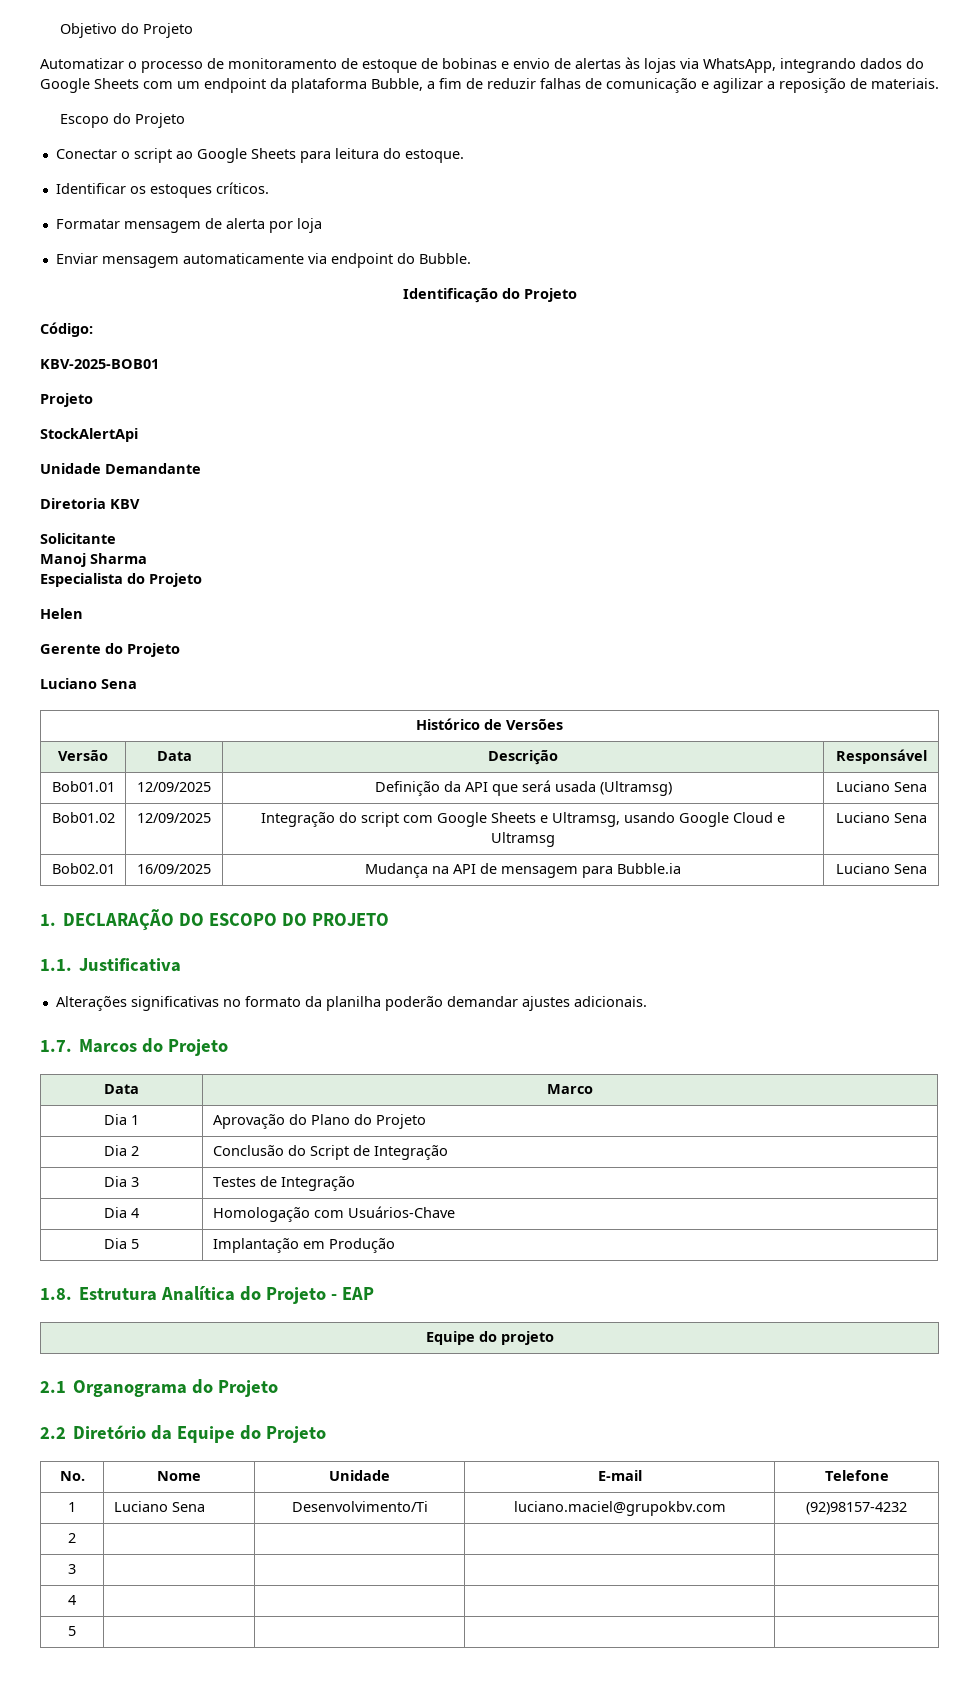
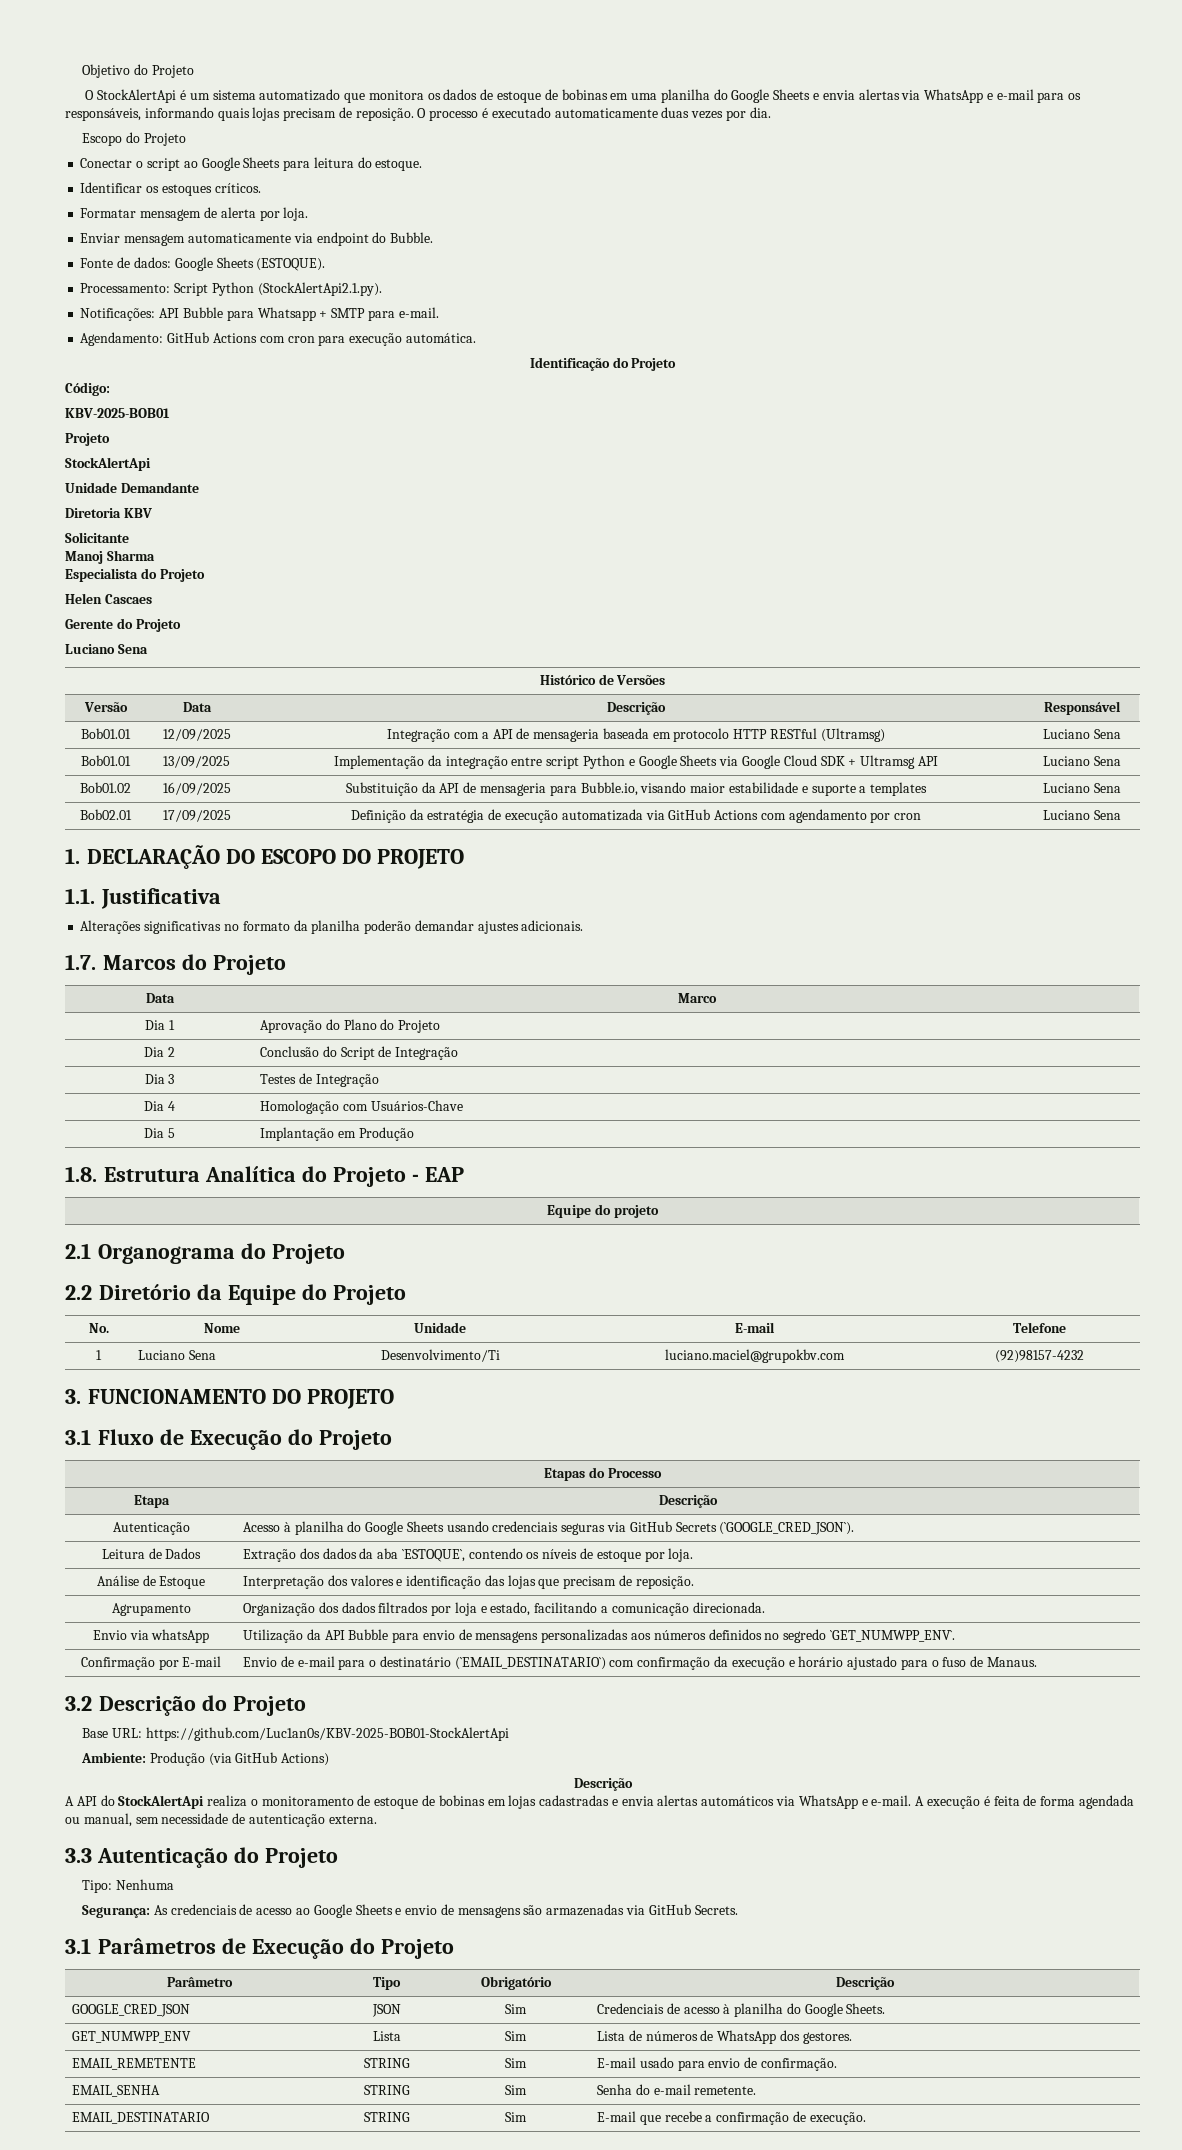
[40,57,924,73] [40,78,939,93] Automatizar o processo de monitoramento de estoque de bobinas e envio de alertas às lojas via WhatsApp, integrando dados do Google Sheets com um endpoint da plataforma Bubble, a fim de reduzir falhas de comunicação e agilizar a reposição de materiais. -> [85,89,1082,103] [65,107,771,121] O StockAlertApi é um sistema automatizado que monitora os dados de estoque de bobinas em uma planilha do Google Sheets e envia alertas via WhatsApp e e-mail para os responsáveis, informando quais lojas precisam de reposição. O processo é executado automaticamente duas vezes por dia.
[296,218,322,233] loja -> [283,207,309,221] loja.
(471, 258) none -> [80,257,326,271] [80,282,382,296] [80,307,439,321] [80,332,476,346] // Fonte de dados: Google Sheets (ESTOQUE). // Processamento: Script Python (StockAlertApi2.1.py). // Notificações: API Bubble para Whatsapp + SMTP para e-mail. // Agendamento: GitHub Actions com cron para execução automática.
(83, 613) none -> [104,594,152,604] Cascaes
[374,780,672,796] [835,781,927,792] [51,812,115,823] [137,813,211,823] [261,812,786,827] [491,832,555,847] [835,812,927,823] [51,863,115,874] [137,864,211,874] [365,863,682,878] Definição da API que será usada (Ultramsg) | Luciano Sena // Bob01.02 | 12/09/2025 | Integração do script com Google Sheets e Ultramsg, usando Google Cloud e Ultramsg | Luciano Sena // Bob02.01 | 16/09/2025 | Mudança na API de mensagem para Bubble.ia -> [387,728,885,742] [1043,729,1121,739] [81,755,131,766] [163,756,230,768] [334,755,938,769] [1043,756,1121,766] [80,782,131,793] [162,782,231,795] [345,782,928,796] [1043,783,1121,793] [80,809,132,820] [162,810,231,822] [350,809,922,823] Integração com a API de mensageria baseada em protocolo HTTP RESTful (Ultramsg) | Luciano Sena // Bob01.01 | 13/09/2025 | Implementação da integração entre script Python e Google Sheets via Google Cloud SDK + Ultramsg API | Luciano Sena // Bob01.02 | 16/09/2025 | Substituição da API de mensageria para Bubble.io, visando maior estabilidade e suporte a templates | Luciano Sena // Bob02.01 | 17/09/2025 | Definição da estratégia de execução automatizada via GitHub Actions com agendamento por cron
[68,1533,76,1543] [68,1564,76,1574] [68,1595,76,1605] [68,1626,76,1636] // 2 | | | | // 3 | | | | // 4 | | | | // 5 | | | | -> [65,1389,394,1409] [65,1429,392,1450] [544,1467,662,1481] [133,1495,170,1508] [658,1495,718,1508] [112,1522,190,1535] [242,1521,855,1535] [101,1548,202,1559] [242,1548,694,1562] [96,1575,206,1589] [242,1575,694,1589] [111,1603,191,1616] [242,1602,765,1616] [92,1629,210,1643] [242,1629,955,1643] [80,1656,222,1670] [242,1656,1038,1670] [65,1695,306,1716] [82,1727,509,1741] [81,1752,330,1766] [573,1778,633,1791] [65,1795,1134,1809] [65,1813,377,1827] [65,1847,338,1868] [82,1879,174,1893] [82,1904,738,1918] [65,1938,454,1959] [166,1977,233,1987] [373,1977,401,1990] [480,1976,552,1990] [835,1977,895,1990] [71,2004,190,2017] [371,2004,401,2017] [505,2004,527,2014] [596,2003,886,2017] [71,2031,191,2043] [372,2031,401,2041] [505,2031,527,2041] [596,2030,852,2044] [71,2058,196,2070] [363,2058,410,2068] [505,2058,527,2068] [596,2057,837,2071] [71,2085,160,2097] [363,2085,410,2095] [505,2085,527,2095] [596,2084,757,2095] [71,2112,210,2124] [363,2112,410,2122] [505,2112,527,2122] [596,2111,866,2125] // 3. FUNCIONAMENTO DO PROJETO // 3.1 Fluxo de Execução do Projeto // Etapas do Processo // Etapa | Descrição // Autenticação | Acesso à planilha do Google Sheets usando credenciais seguras via GitHub Secrets (`GOOGLE_CRED_JSON`). // Leitura de Dados | Extração dos dados da aba `ESTOQUE`, contendo os níveis de estoque por loja. // Análise de Estoque | Interpretação dos valores e identificação das lojas que precisam de reposição. // Agrupamento | Organização dos dados filtrados por loja e estado, facilitando a comunicação direcionada. // Envio via whatsApp | Utilização da API Bubble para envio de mensagens personalizadas aos números definidos no segredo `GET_NUMWPP_ENV`. // Confirmação por E-mail | Envio de e-mail para o destinatário (`EMAIL_DESTINATARIO`) com confirmação da execução e horário ajustado para o fuso de Manaus. // 3.2 Descrição do Projeto // Base URL: https://github.com/Luc1an0s/KBV-2025-BOB01-StockAlertApi // Ambiente: Produção (via GitHub Actions) // Descrição // A API do StockAlertApi realiza o monitoramento de estoque de bobinas em lojas cadastradas e envia alertas automáticos via WhatsApp e e-mail. A execução é feita de forma agendada ou manual, sem necessidade de autenticação externa. // 3.3 Autenticação do Projeto // Tipo: Nenhuma // Segurança: As credenciais de acesso ao Google Sheets e envio de mensagens são armazenadas via GitHub Secrets. // 3.1 Parâmetros de Execução do Projeto // Parâmetro | Tipo | Obrigatório | Descrição // GOOGLE_CRED_JSON | JSON | Sim | Credenciais de acesso à planilha do Google Sheets. // GET_NUMWPP_ENV | Lista | Sim | Lista de números de WhatsApp dos gestores. // EMAIL_REMETENTE | STRING | Sim | E-mail usado para envio de confirmação. // EMAIL_SENHA | STRING | Sim | Senha do e-mail remetente. // EMAIL_DESTINATARIO | STRING | Sim | E-mail que recebe a confirmação de execução.

